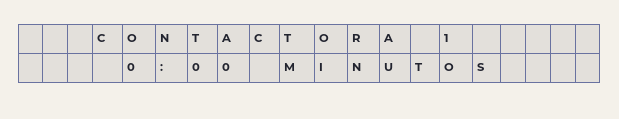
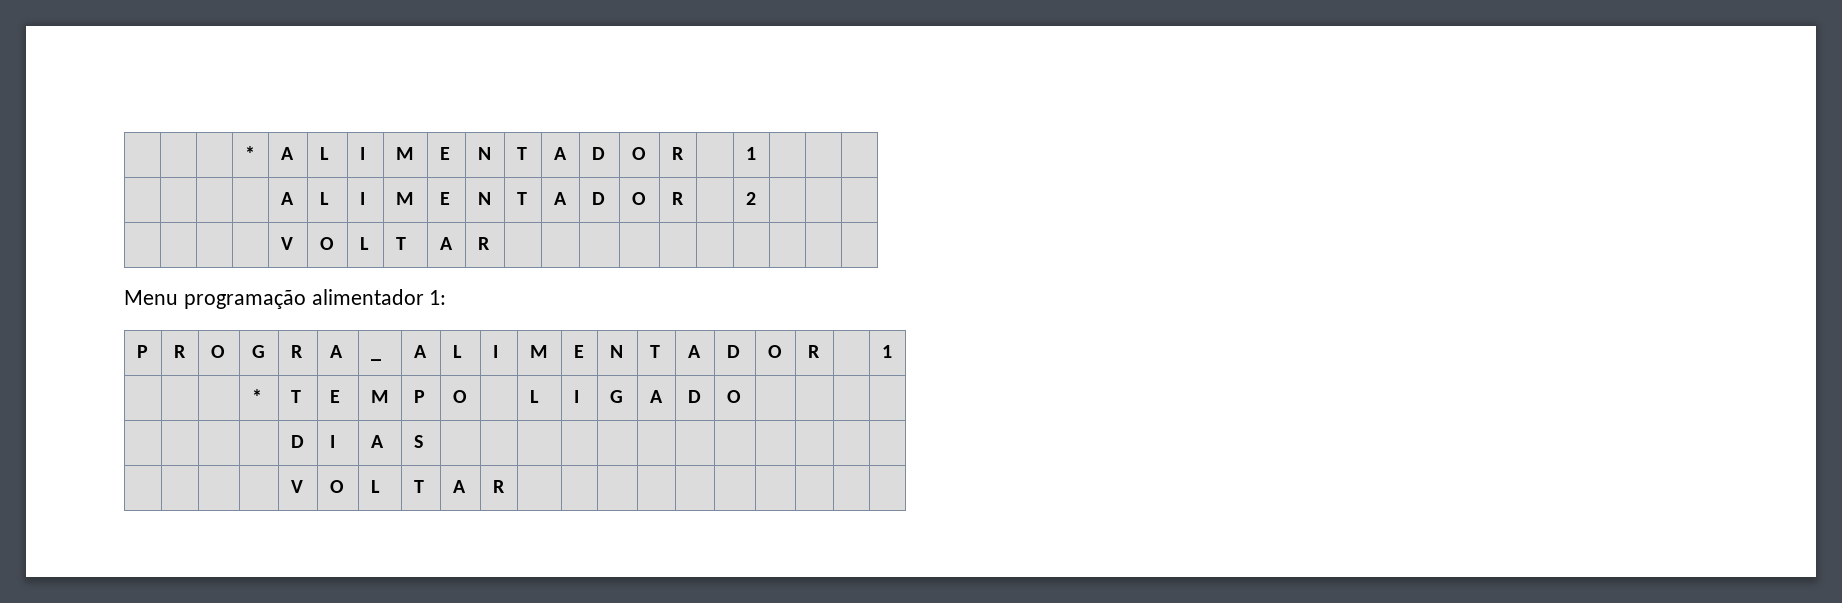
[96,34,106,42] [126,34,137,42] [159,34,169,42] [191,34,200,42] [220,34,231,42] [253,34,263,42] [283,34,292,42] [318,34,329,42] [351,34,361,42] [382,34,393,42] [443,34,449,42] [126,63,135,71] [159,64,163,71] [191,63,200,71] [221,63,230,71] [283,63,295,71] [318,63,323,71] [351,63,361,71] [383,63,393,71] [414,63,423,71] [443,63,454,71] [476,63,485,71] | | | C | O | N | T | A | C | T | O | R | A | | 1 | | | | | // | | | | 0 | : | 0 | 0 | | M | I | N | U | T | O | S -> [244,146,255,160] [280,147,294,160] [319,147,329,160] [359,147,365,160] [395,147,413,160] [439,147,450,160] [477,147,491,160] [516,147,527,160] [553,147,567,160] [591,147,605,160] [631,147,646,160] [671,147,684,160] [745,147,756,160] [280,192,294,205] [319,192,329,205] [359,192,365,205] [395,192,413,205] [439,192,450,205] [477,192,491,205] [516,192,527,205] [553,192,567,205] [591,192,605,205] [631,192,646,205] [671,192,684,205] [745,192,756,205] [280,237,293,250] [319,237,334,250] [359,237,369,250] [395,237,406,250] [439,237,453,250] [477,237,490,250] [124,289,447,309] [136,345,148,358] [173,345,186,358] [210,345,225,358] [251,345,265,358] [290,345,303,358] [329,345,343,358] [370,358,381,361] [413,345,427,358] [452,345,462,358] [492,345,498,358] [529,345,547,358] [573,345,584,358] [609,345,623,358] [649,345,660,358] [687,345,701,358] [726,345,740,358] [767,345,782,358] [807,345,820,358] [881,345,892,358] [251,389,262,403] [290,390,301,403] [329,390,340,403] [370,390,388,403] [413,390,425,403] [452,390,467,403] [529,390,539,403] [573,390,579,403] [609,390,623,403] [649,390,663,403] [687,390,701,403] [726,390,741,403] [290,435,304,448] [329,435,335,448] [370,435,384,448] [413,435,423,448] [290,480,303,493] [329,480,344,493] [370,480,380,493] [413,480,424,493] [452,480,466,493] [492,480,505,493] | | | * | A | L | I | M | E | N | T | A | D | O | R | | 1 | | | // | | | | A | L | I | M | E | N | T | A | D | O | R | | 2 | | | // | | | | V | O | L | T | A | R | | | | | | | | | | // Menu programação alimentador 1: // P | R | O | G | R | A | _ | A | L | I | M | E | N | T | A | D | O | R | | 1 // | | | * | T | E | M | P | O | | L | I | G | A | D | O | | | | // | | | | D | I | A | S | | | | | | | | | | | | // | | | | V | O | L | T | A | R | | | | | |

